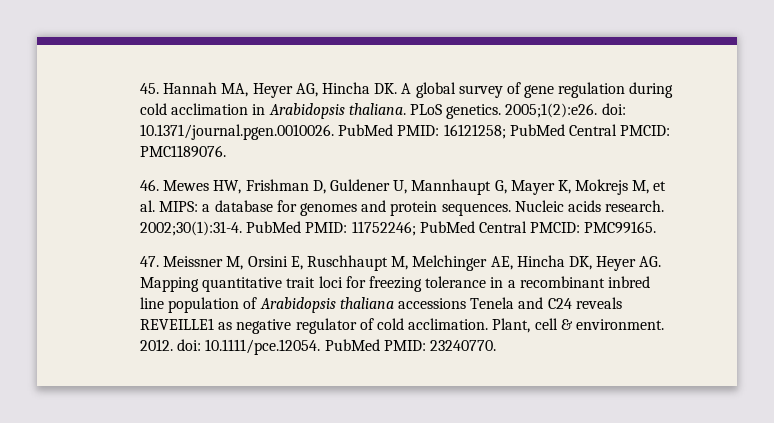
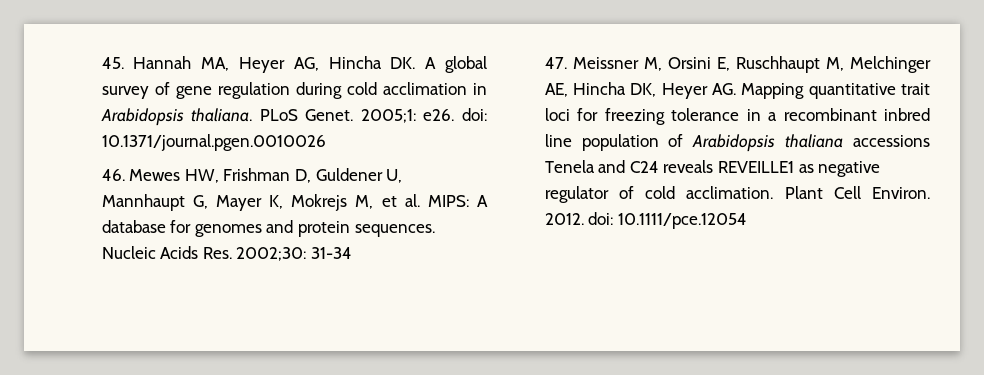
[446,103,626,119] [140,124,671,140] [140,145,227,158] genetics. 2005;1(2):e26. doi: 10.1371/journal.pgen.0010026. PubMed PMID: 16121258; PubMed Central PMCID: PMC1189076. -> [305,108,487,123] [101,134,326,151] Genet. 2005;1: e26. doi: 10.1371/journal.pgen.0010026
[202,204,211,212] a -> [477,195,488,207] A
[567,200,665,212] [140,221,657,236] acids research. 2002;30(1):31-4. PubMed PMID: 11752246; PubMed Central PMCID: PMC99165. -> [160,246,353,261] Acids Res. 2002;30: 31-34
[492,318,664,333] [140,339,497,355] Plant, cell & environment. 2012. doi: 10.1111/pce.12054. PubMed PMID: 23240770. -> [784,186,930,199] [544,212,747,229] Plant Cell Environ. 2012. doi: 10.1111/pce.12054

